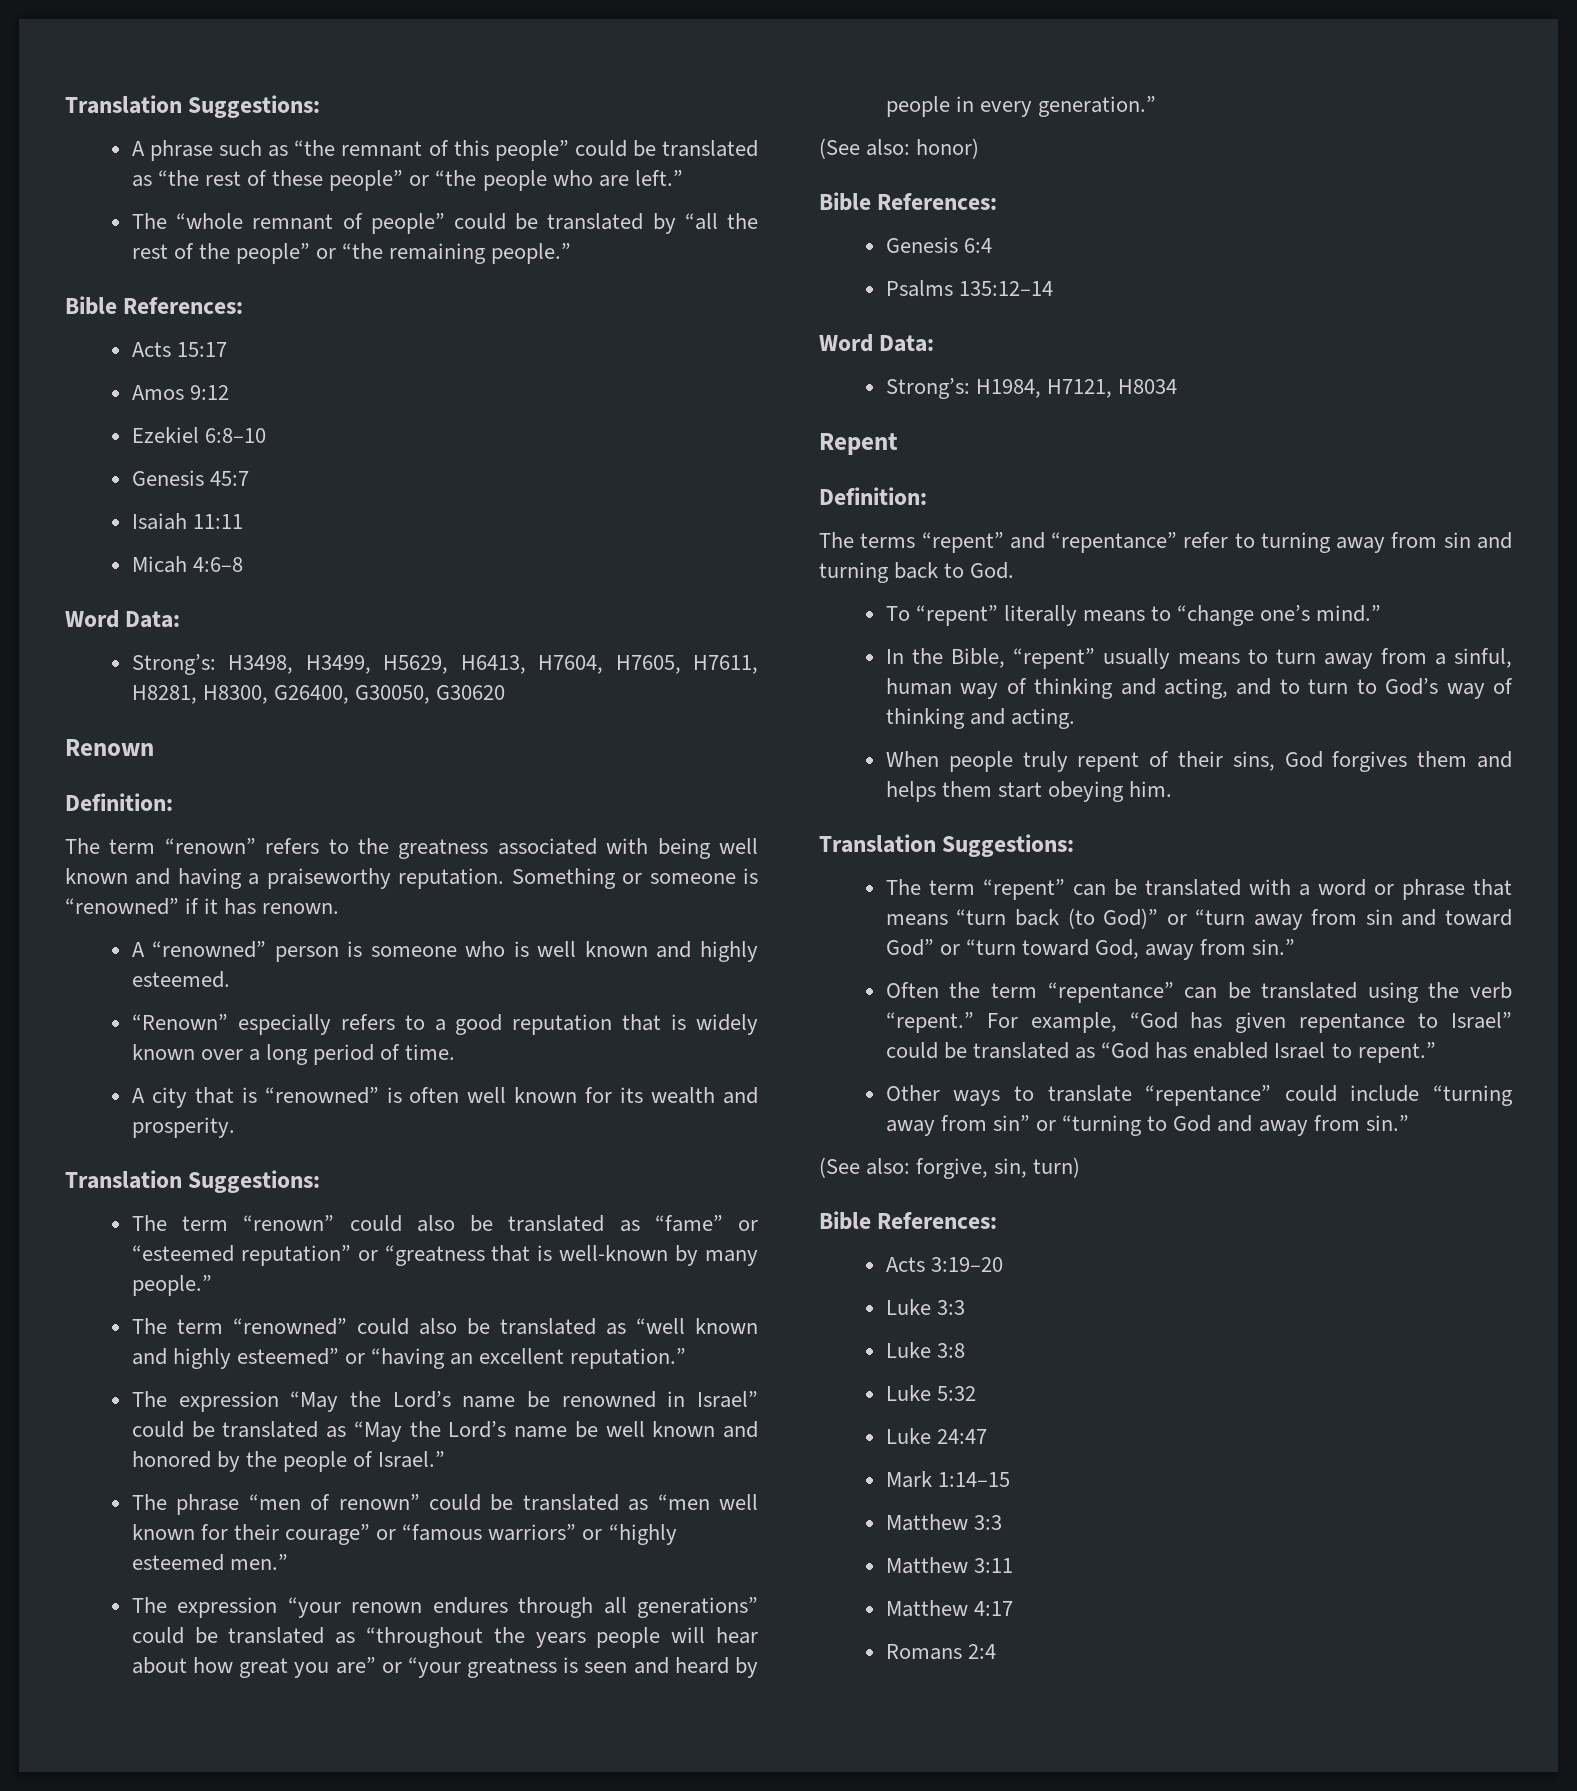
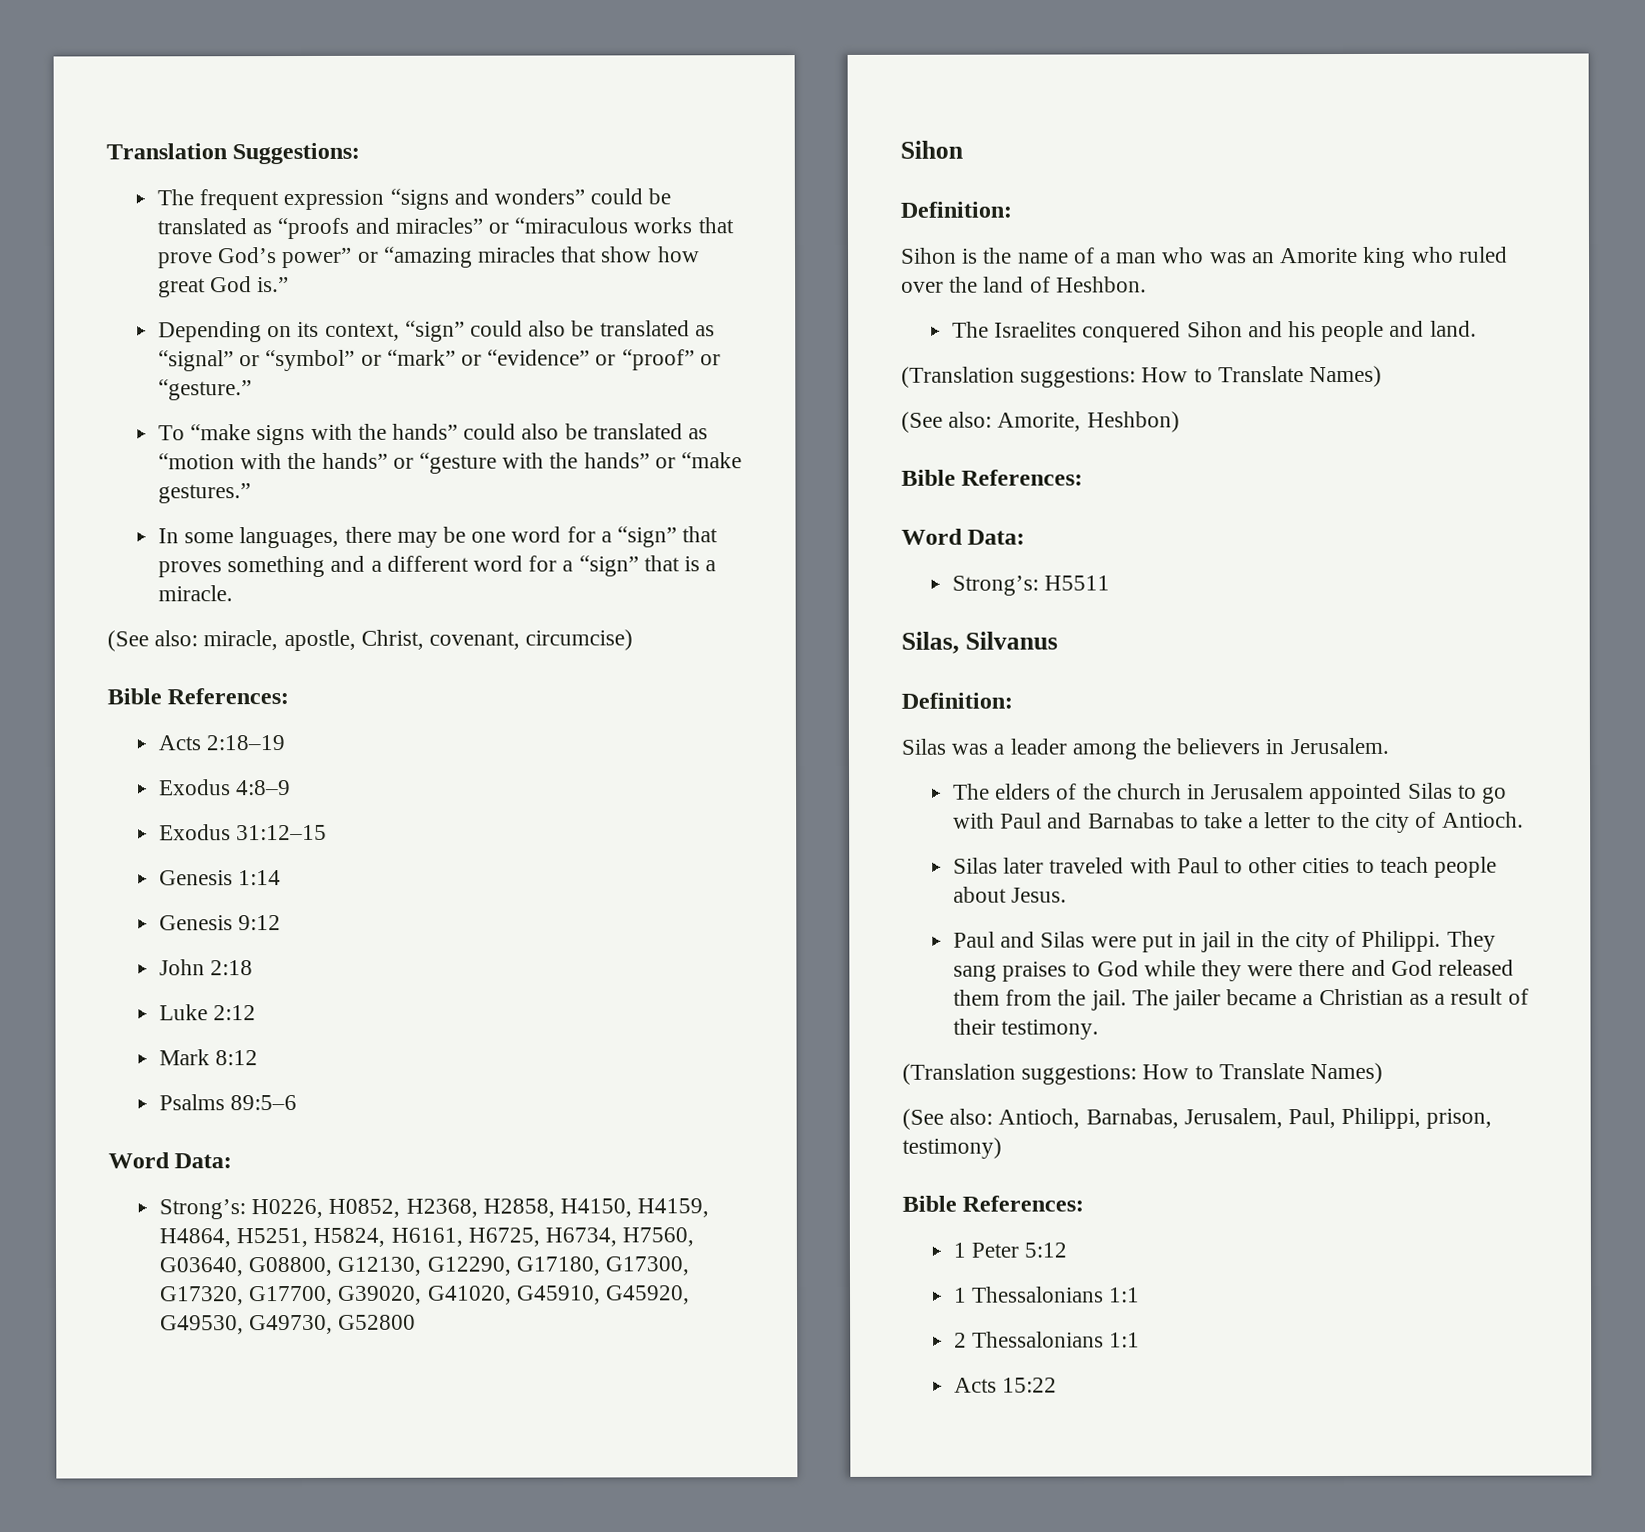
[65,95,321,118] [131,140,758,161] [131,170,683,191] [131,213,758,234] [131,243,572,264] [65,296,244,315] [131,342,227,357] [131,385,229,400] [131,427,266,443] [131,470,249,486] [131,513,243,530] [131,556,243,573] [65,610,181,628] [131,654,758,675] [131,685,506,704] [65,739,154,756] [65,793,173,811] [65,838,758,859] [65,868,759,889] [65,898,340,915] [131,941,758,962] [131,971,230,988] [131,1014,758,1035] [131,1044,456,1065] [131,1087,758,1108] [131,1117,235,1138] [65,1170,321,1193] [131,1215,758,1232] [131,1245,758,1266] [131,1275,212,1296] [131,1318,759,1335] [131,1348,687,1369] [131,1391,758,1412] [131,1421,758,1442] [131,1451,446,1472] [131,1494,759,1515] [131,1524,677,1545] [131,1554,288,1571] [131,1597,758,1618] [131,1627,758,1648] [131,1657,758,1678] [885,96,1157,117] [819,138,980,159] [819,192,998,211] [885,237,992,253] [885,280,1053,297] [819,334,935,352] [885,378,1178,399] [819,433,898,455] [819,487,927,505] [819,532,1512,553] [819,562,1015,583] [885,605,1382,626] [885,648,1512,669] [885,678,1513,699] [885,708,1076,729] [885,751,1513,772] [885,781,1173,802] [819,834,1075,857] [885,879,1512,900] [885,908,1512,930] [885,939,1296,960] [885,982,1513,1003] [885,1012,1512,1033] [885,1042,1436,1063] [885,1085,1513,1106] [885,1115,1409,1136] [819,1157,1081,1179] [819,1211,998,1230] [885,1257,1003,1272] [885,1299,965,1315] [885,1342,965,1358] [885,1385,976,1401] [885,1428,987,1444] [885,1471,1010,1488] [885,1514,1002,1531] [885,1557,1013,1574] [885,1600,1013,1617] [885,1644,996,1660] Translation Suggestions: // A phrase such as “the remnant of this people” could be translated as “the rest of these people” or “the people who are left.” // The “whole remnant of people” could be translated by “all the rest of the people” or “the remaining people.” // Bible References: // Acts 15:17 // Amos 9:12 // Ezekiel 6:8–10 // Genesis 45:7 // Isaiah 11:11 // Micah 4:6–8 // Word Data: // Strong’s: H3498, H3499, H5629, H6413, H7604, H7605, H7611, H8281, H8300, G26400, G30050, G30620 // Renown // Definition: // The term “renown” refers to the greatness associated with being well known and having a praiseworthy reputation. Something or someone is “renowned” if it has renown. // A “renowned” person is someone who is well known and highly esteemed. // “Renown” especially refers to a good reputation that is widely known over a long period of time. // A city that is “renowned” is often well known for its wealth and prosperity. // Translation Suggestions: // The term “renown” could also be translated as “fame” or “esteemed reputation” or “greatness that is well-known by many people.” // The term “renowned” could also be translated as “well known and highly esteemed” or “having an excellent reputation.” // The expression “May the Lord’s name be renowned in Israel” could be translated as “May the Lord’s name be well known and honored by the people of Israel.” // The phrase “men of renown” could be translated as “men well known for their courage” or “famous warriors” or “highly esteemed men.” // The expression “your renown endures through all generations” could be translated as “throughout the years people will hear about how great you are” or “your greatness is seen and heard by people in every generation.” // (See also: honor) // Bible References: // Genesis 6:4 // Psalms 135:12–14 // Word Data: // Strong’s: H1984, H7121, H8034 // Repent // Definition: // The terms “repent” and “repentance” refer to turning away from sin and turning back to God. // To “repent” literally means to “change one’s mind.” // In the Bible, “repent” usually means to turn away from a sinful, human way of thinking and acting, and to turn to God’s way of thinking and acting. // When people truly repent of their sins, God forgives them and helps them start obeying him. // Translation Suggestions: // The term “repent” can be translated with a word or phrase that means “turn back (to God)” or “turn away from sin and toward God” or “turn toward God, away from sin.” // Often the term “repentance” can be translated using the verb “repent.” For example, “God has given repentance to Israel” could be translated as “God has enabled Israel to repent.” // Other ways to translate “repentance” could include “turning away from sin” or “turning to God and away from sin.” // (See also: forgive, sin, turn) // Bible References: // Acts 3:19–20 // Luke 3:3 // Luke 3:8 // Luke 5:32 // Luke 24:47 // Mark 1:14–15 // Matthew 3:3 // Matthew 3:11 // Matthew 4:17 // Romans 2:4 -> [106,142,361,165] [156,188,672,211] [156,217,734,240] [157,246,700,269] [157,276,290,298] [157,320,715,343] [157,349,721,372] [157,379,252,401] [157,423,709,446] [157,452,743,474] [157,483,251,504] [157,526,719,549] [157,555,717,578] [157,585,233,602] [107,629,634,652] [107,688,290,705] [157,735,286,751] [158,779,292,796] [158,824,328,841] [158,870,282,886] [158,915,282,931] [158,959,254,976] [158,1004,257,1021] [158,1049,259,1066] [158,1094,298,1111] [108,1152,233,1169] [158,1198,710,1220] [158,1227,695,1248] [158,1256,690,1277] [158,1285,691,1306] [159,1314,417,1335] [900,140,963,159] [900,201,1012,218] [901,246,1508,268] [901,276,1147,293] [951,320,1477,343] [901,365,1383,388] [901,411,1180,433] [901,469,1084,486] [901,528,1026,545] [951,575,1111,596] [901,631,1058,654] [901,692,1013,709] [901,737,1389,760] [952,782,1508,805] [952,811,1524,833] [952,856,1498,878] [952,886,1068,903] [952,930,1496,953] [952,959,1515,982] [952,988,1529,1011] [952,1018,1100,1040] [902,1062,1384,1085] [902,1107,1493,1130] [902,1137,1002,1159] [902,1195,1085,1212] [952,1242,1068,1258] [953,1286,1141,1303] [953,1331,1141,1348] [953,1377,1058,1393] Translation Suggestions: // The frequent expression “signs and wonders” could be translated as “proofs and miracles” or “miraculous works that prove God’s power” or “amazing miracles that show how great God is.” // Depending on its context, “sign” could also be translated as “signal” or “symbol” or “mark” or “evidence” or “proof” or “gesture.” // To “make signs with the hands” could also be translated as “motion with the hands” or “gesture with the hands” or “make gestures.” // In some languages, there may be one word for a “sign” that proves something and a different word for a “sign” that is a miracle. // (See also: miracle, apostle, Christ, covenant, circumcise) // Bible References: // Acts 2:18–19 // Exodus 4:8–9 // Exodus 31:12–15 // Genesis 1:14 // Genesis 9:12 // John 2:18 // Luke 2:12 // Mark 8:12 // Psalms 89:5–6 // Word Data: // Strong’s: H0226, H0852, H2368, H2858, H4150, H4159, H4864, H5251, H5824, H6161, H6725, H6734, H7560, G03640, G08800, G12130, G12290, G17180, G17300, G17320, G17700, G39020, G41020, G45910, G45920, G49530, G49730, G52800 // Sihon // Definition: // Sihon is the name of a man who was an Amorite king who ruled over the land of Heshbon. // The Israelites conquered Sihon and his people and land. // (Translation suggestions: How to Translate Names) // (See also: Amorite, Heshbon) // Bible References: // Word Data: // Strong’s: H5511 // Silas, Silvanus // Definition: // Silas was a leader among the believers in Jerusalem. // The elders of the church in Jerusalem appointed Silas to go with Paul and Barnabas to take a letter to the city of Antioch. // Silas later traveled with Paul to other cities to teach people about Jesus. // Paul and Silas were put in jail in the city of Philippi. They sang praises to God while they were there and God released them from the jail. The jailer became a Christian as a result of their testimony. // (Translation suggestions: How to Translate Names) // (See also: Antioch, Barnabas, Jerusalem, Paul, Philippi, prison, testimony) // Bible References: // 1 Peter 5:12 // 1 Thessalonians 1:1 // 2 Thessalonians 1:1 // Acts 15:22

